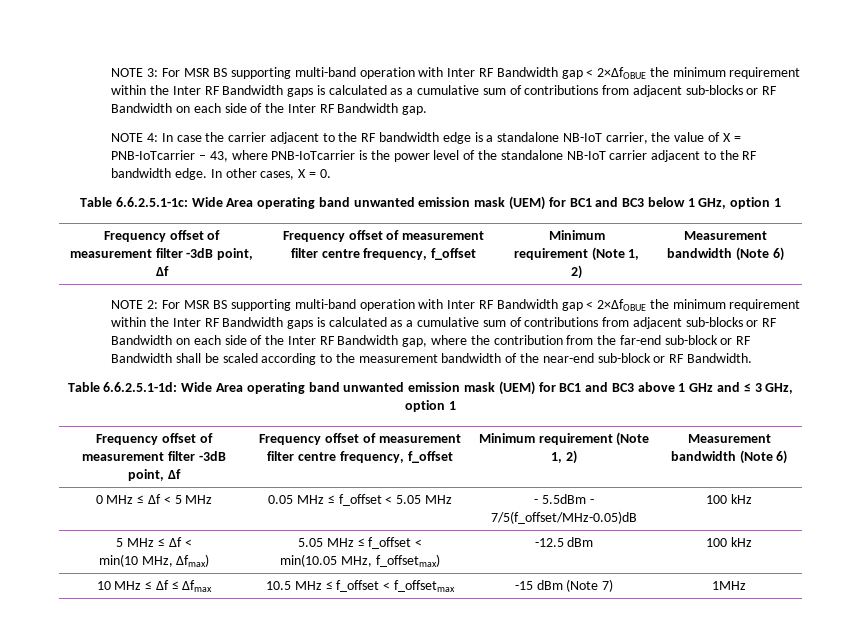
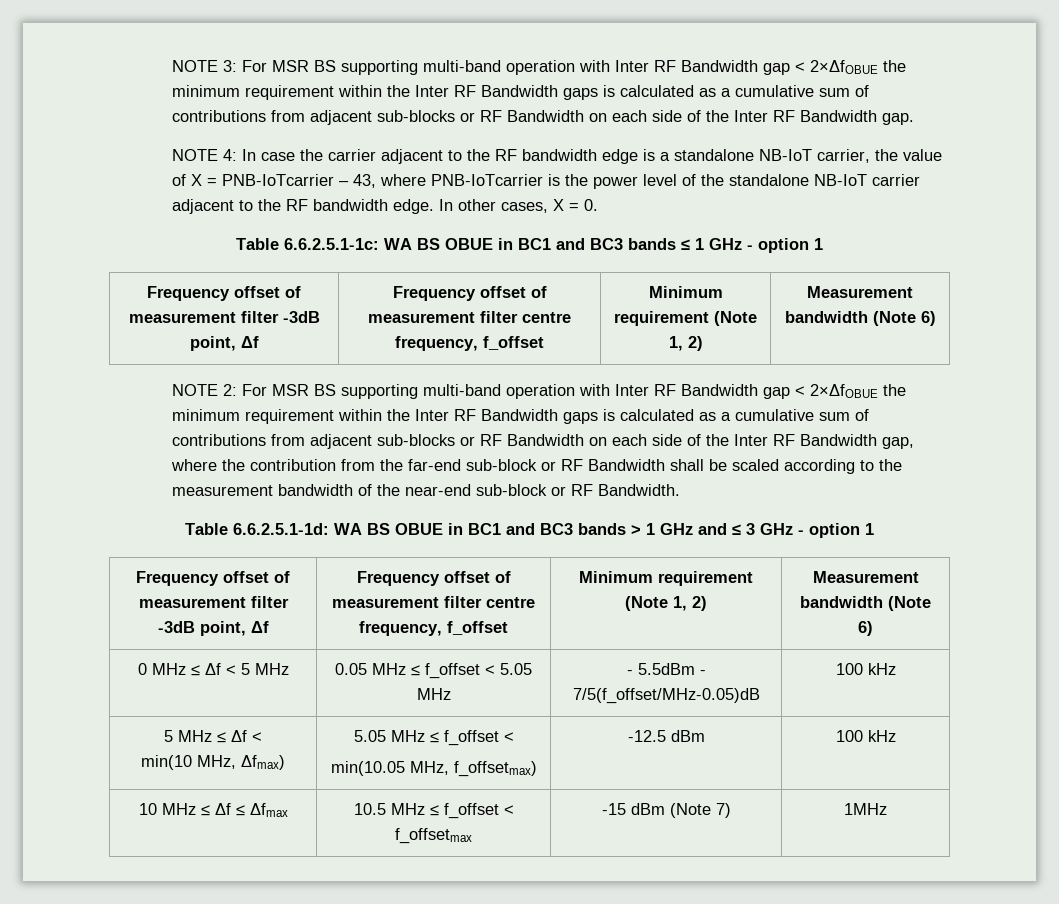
[191,196,727,210] Wide Area operating band unwanted emission mask (UEM) for BC1 and BC3 below 1 GHz, -> [384,238,753,250] WA BS OBUE in BC1 and BC3 bands ≤ 1 GHz -
[181,381,675,395] Wide Area operating band unwanted emission mask (UEM) for BC1 and BC3 above -> [334,523,641,535] WA BS OBUE in BC1 and BC3 bands >
[765,383,794,394] GHz, -> [760,523,804,535] GHz -

